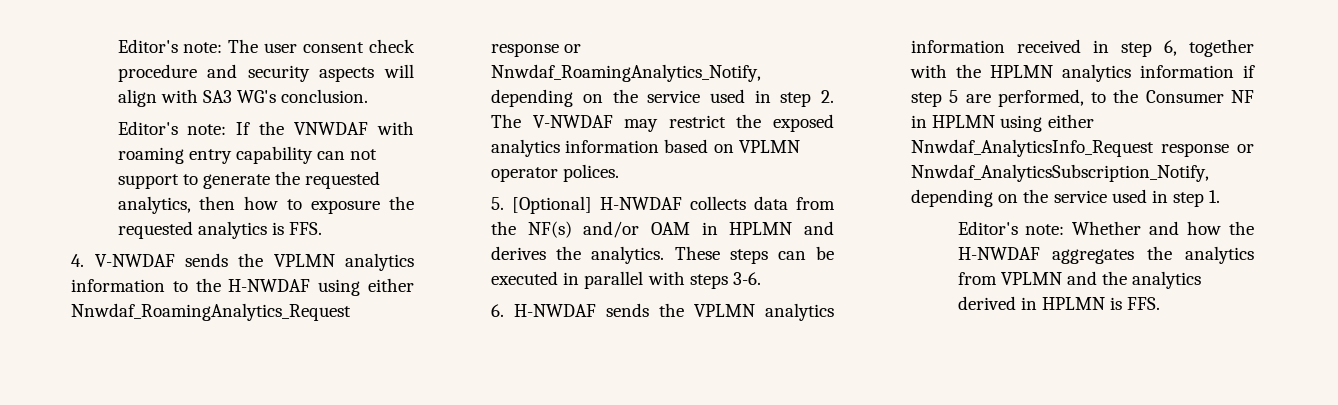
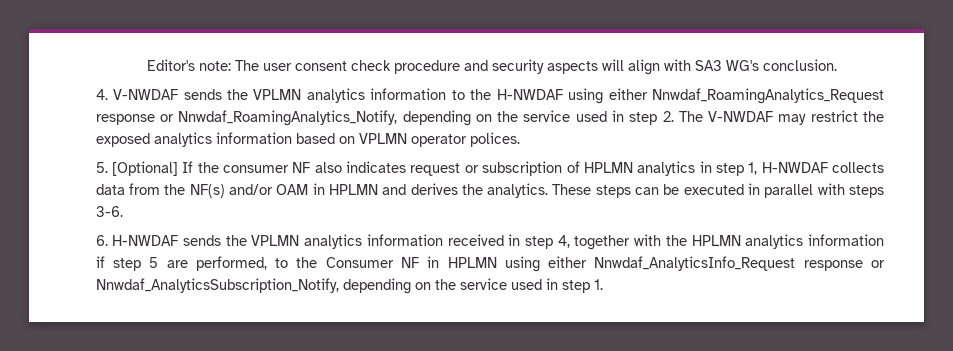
[117,121,414,135] [117,146,378,164] [117,171,381,189] [117,196,414,214] [117,221,322,239] // Editor's note: If the VNWDAF with roaming entry capability can not support to generate the requested analytics, then how to exposure the requested analytics is FFS. -> (837, 65) none
(593, 205) none -> [182,161,758,176] If the consumer NF also indicates request or subscription of HPLMN analytics in step 1,
[1164,40,1178,56] 6, -> [557,235,570,248] 4,
[957,221,1254,235] [957,246,1254,264] [957,271,1202,289] [957,296,1161,310] // Editor's note: Whether and how the H-NWDAF aggregates the analytics from VPLMN and the analytics derived in HPLMN is FFS. -> (603, 284) none

